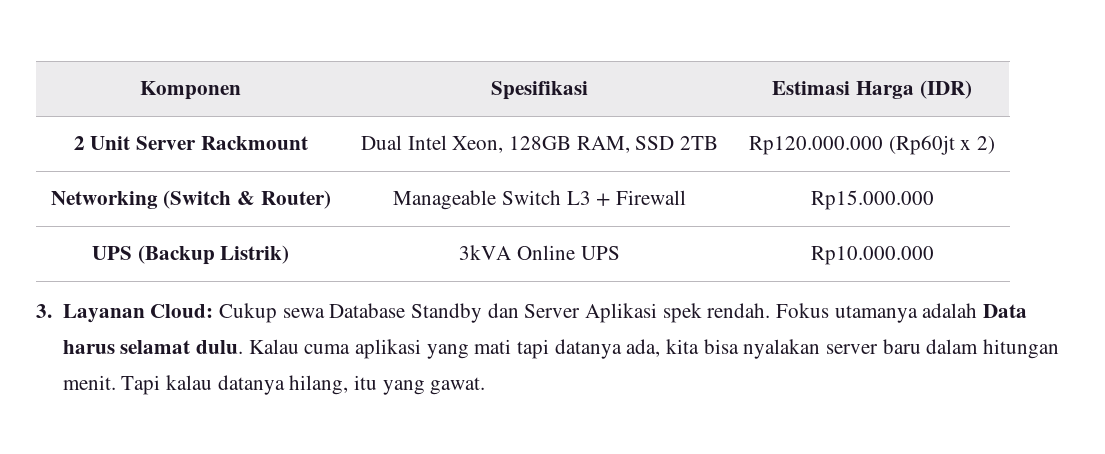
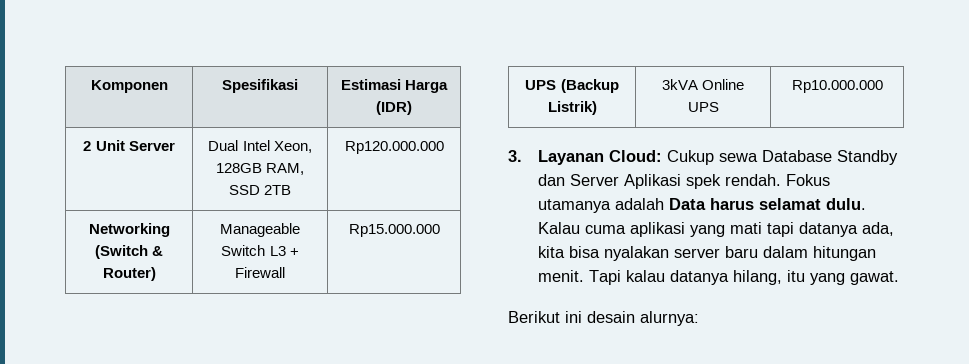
[200,136,308,150] Rackmount -> (175, 146) none
[888,135,996,155] (Rp60jt x 2) -> (444, 147) none
(486, 386) none -> [508,311,699,326] // Berikut ini desain alurnya:

